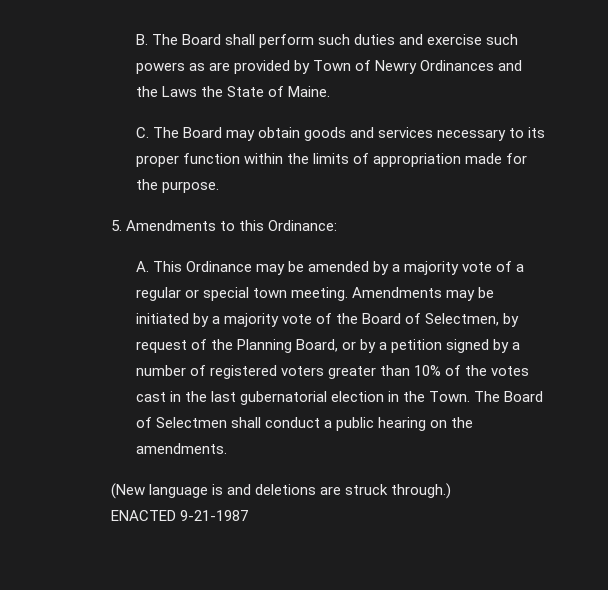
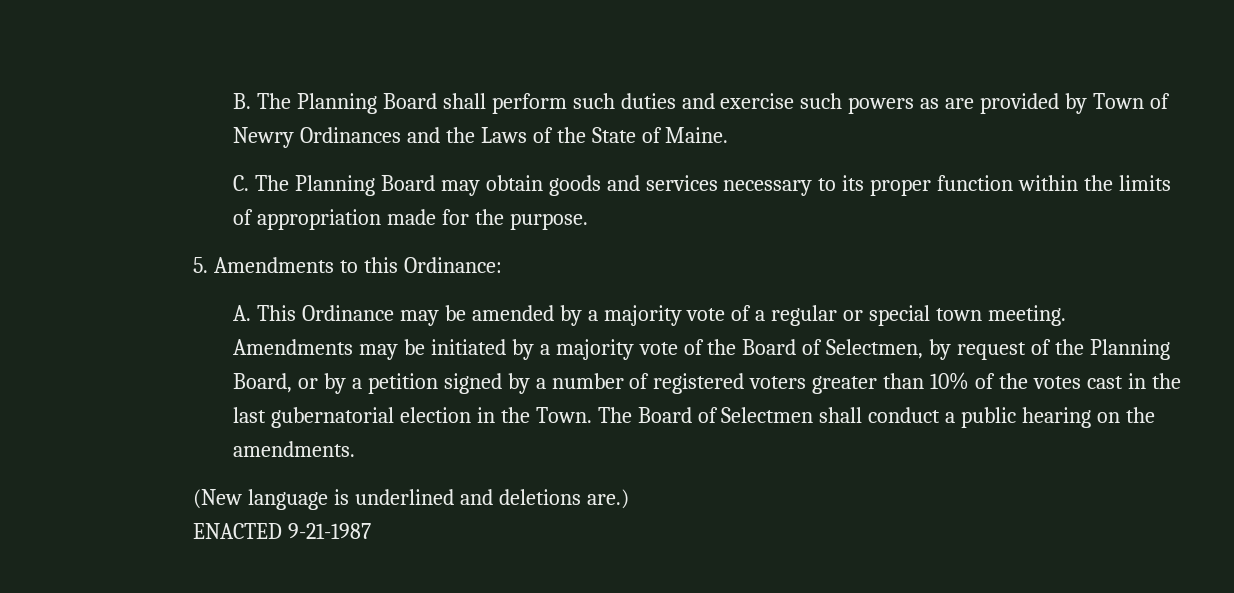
(178, 39) none -> [296,93,377,114] Planning
(197, 91) none -> [532,127,553,143] of
(179, 132) none -> [294,175,375,196] Planning
(224, 489) none -> [354,489,454,505] underlined
[320,483,452,499] are struck through.) -> [586,489,629,509] are.)

